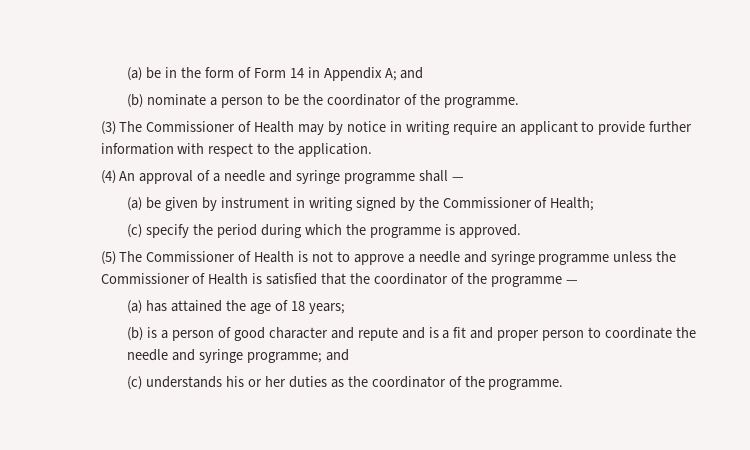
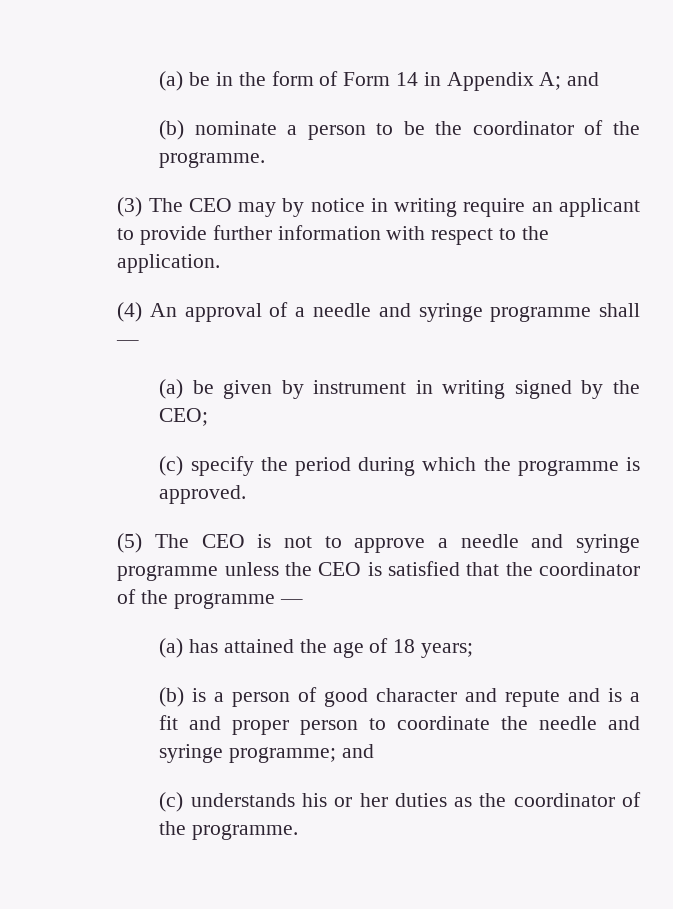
[146,121,295,133] Commissioner of Health -> [188,198,232,212] CEO
[442,197,595,211] Commissioner of Health; -> [159,408,209,426] CEO;
[146,251,295,263] Commissioner of Health -> [201,534,245,548] CEO
[100,273,249,285] Commissioner of Health -> [318,562,362,576] CEO

